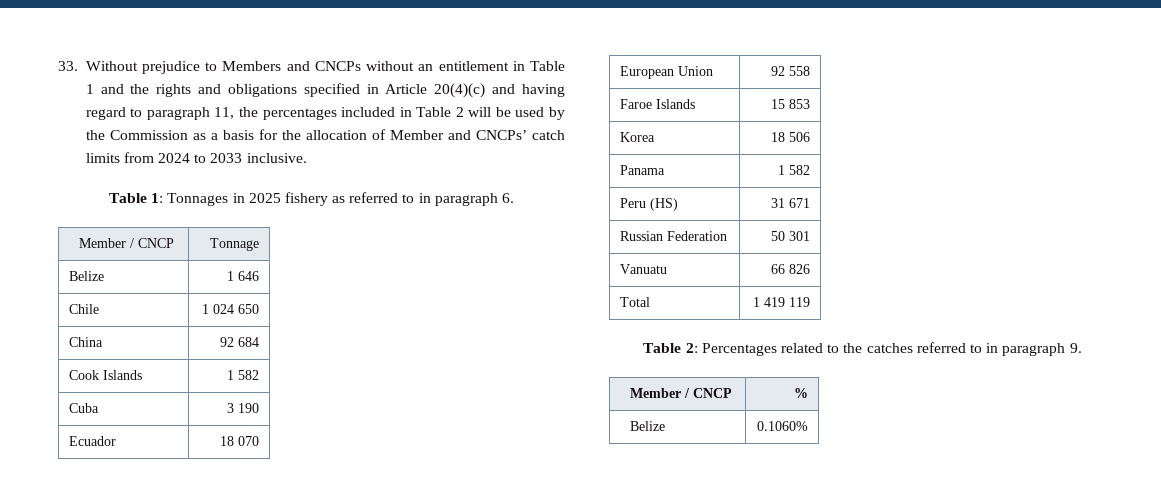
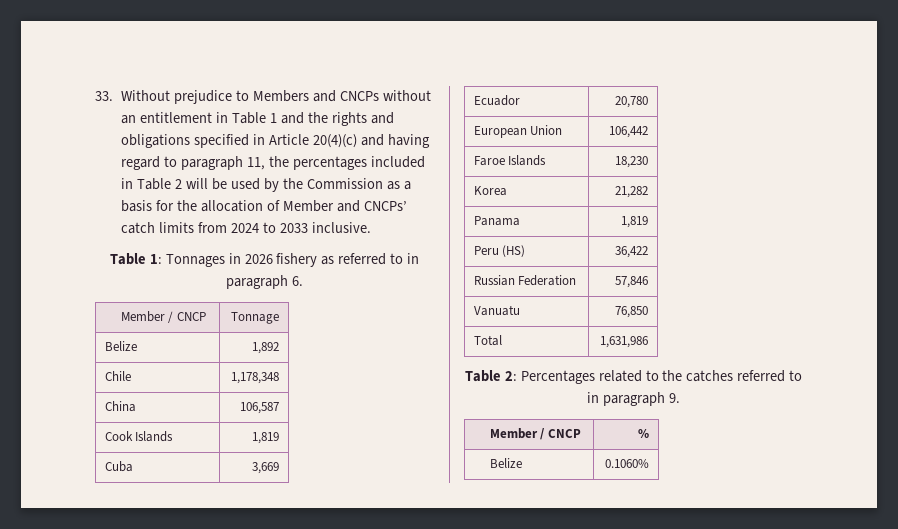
[248,193,281,203] 2025 -> [244,254,273,264] 2026
[227,271,260,281] 1 646 -> [252,342,280,354] 1,892
[202,304,260,314] 1 024 650 -> [231,372,280,384] 1,178,348
[220,337,260,347] 92 684 -> [240,402,280,414] 106,587
[227,370,260,380] 1 582 -> [252,432,280,444] 1,819
[227,403,260,413] 3 190 -> [252,462,280,474] 3,669
[220,436,260,446] 18 070 -> [615,96,649,108] 20,780
[771,66,811,76] 92 558 -> [609,126,649,138] 106,442
[771,99,811,109] 15 853 -> [615,156,649,168] 18,230
[771,132,811,142] 18 506 -> [615,186,649,198] 21,282
[778,165,811,175] 1 582 -> [621,216,649,228] 1,819
[771,198,811,208] 31 671 -> [615,246,649,258] 36,422
[771,231,811,241] 50 301 -> [615,276,649,288] 57,846
[771,264,811,274] 66 826 -> [615,306,649,318] 76,850
[753,297,811,307] 1 419 119 -> [600,336,649,348] 1,631,986

